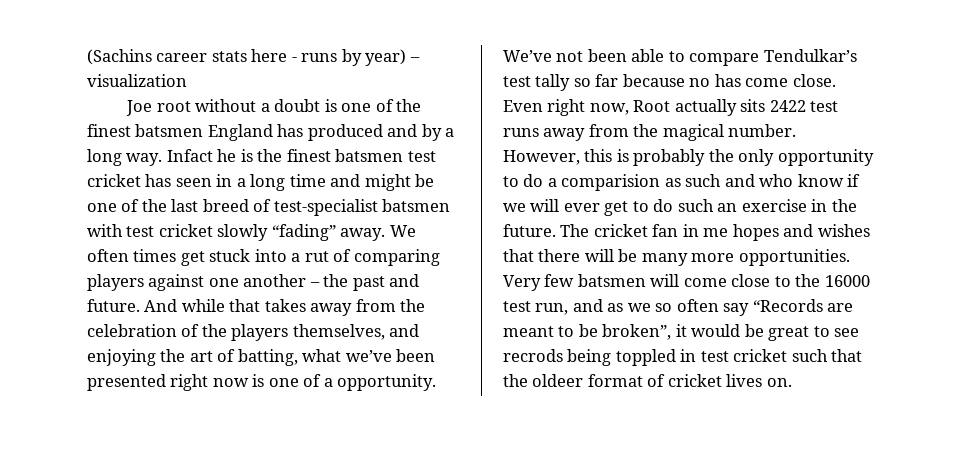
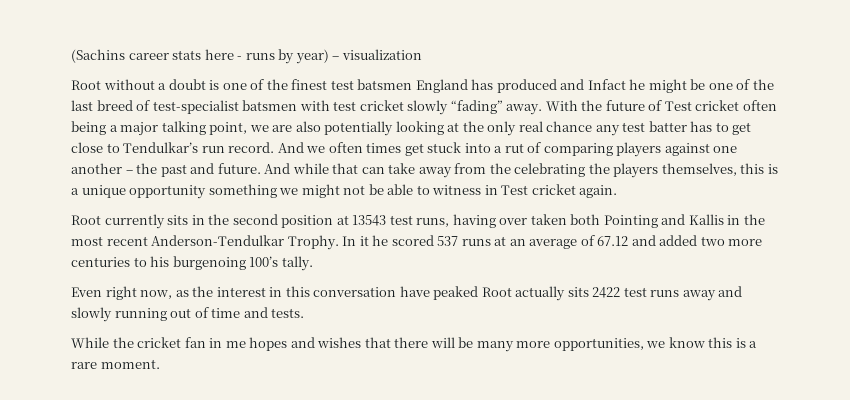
[126,100,191,116] Joe root -> [71,80,101,90] Root
(131, 130) none -> [330,80,354,90] test
[421,124,455,141] [87,149,436,166] [87,174,361,191] by a long way. Infact he is the finest batsmen test cricket has seen in a long time and -> [587,79,646,90] Infact he
[389,225,416,237] We -> [545,100,777,111] [71,121,752,136] [71,142,326,153] With the future of Test cricket often being a major talking point, we are also potentially looking at the only real chance any test batter has to get close to Tendulkar’s run record. And we
[264,299,426,316] [87,324,200,337] takes away from the celebration of -> [361,163,586,178] can take away from the celebrating
[389,324,420,337] [87,349,436,366] [87,374,437,391] [503,49,857,66] [503,74,836,91] [503,99,629,116] and enjoying the art of batting, what we’ve been presented right now is one of a opportunity. We’ve not been able to compare Tendulkar’s test tally so far because no has come close. Even right now, -> [740,163,778,174] [71,184,618,199] [71,214,765,229] [71,235,763,250] [71,256,313,271] [71,286,479,300] this is a unique opportunity something we might not be able to witness in Test cricket again. // Root currently sits in the second position at 13543 test runs, having over taken both Pointing and Kallis in the most recent Anderson-Tendulkar Trophy. In it he scored 537 runs at an average of 67.12 and added two more centuries to his burgenoing 100’s tally. // Even right now, as the interest in this conversation have peaked
[588,124,797,141] [503,149,874,166] [503,174,861,191] [503,199,857,216] [503,224,590,237] from the magical number. However, this is probably the only opportunity to do a comparision as such and who know if we will ever get to do such an exercise in the future. The -> [718,286,743,297] [71,307,305,322] [71,337,134,348] and slowly running out of time and tests. // While the
[738,249,850,266] [503,274,870,291] [503,299,854,316] [503,324,860,341] [503,349,863,366] [503,374,792,387] opportunities. Very few batsmen will come close to the 16000 test run, and as we so often say “Records are meant to be broken”, it would be great to see recrods being toppled in test cricket such that the oldeer format of cricket lives on. -> [553,337,758,351] [71,359,160,369] opportunities, we know this is a rare moment.

